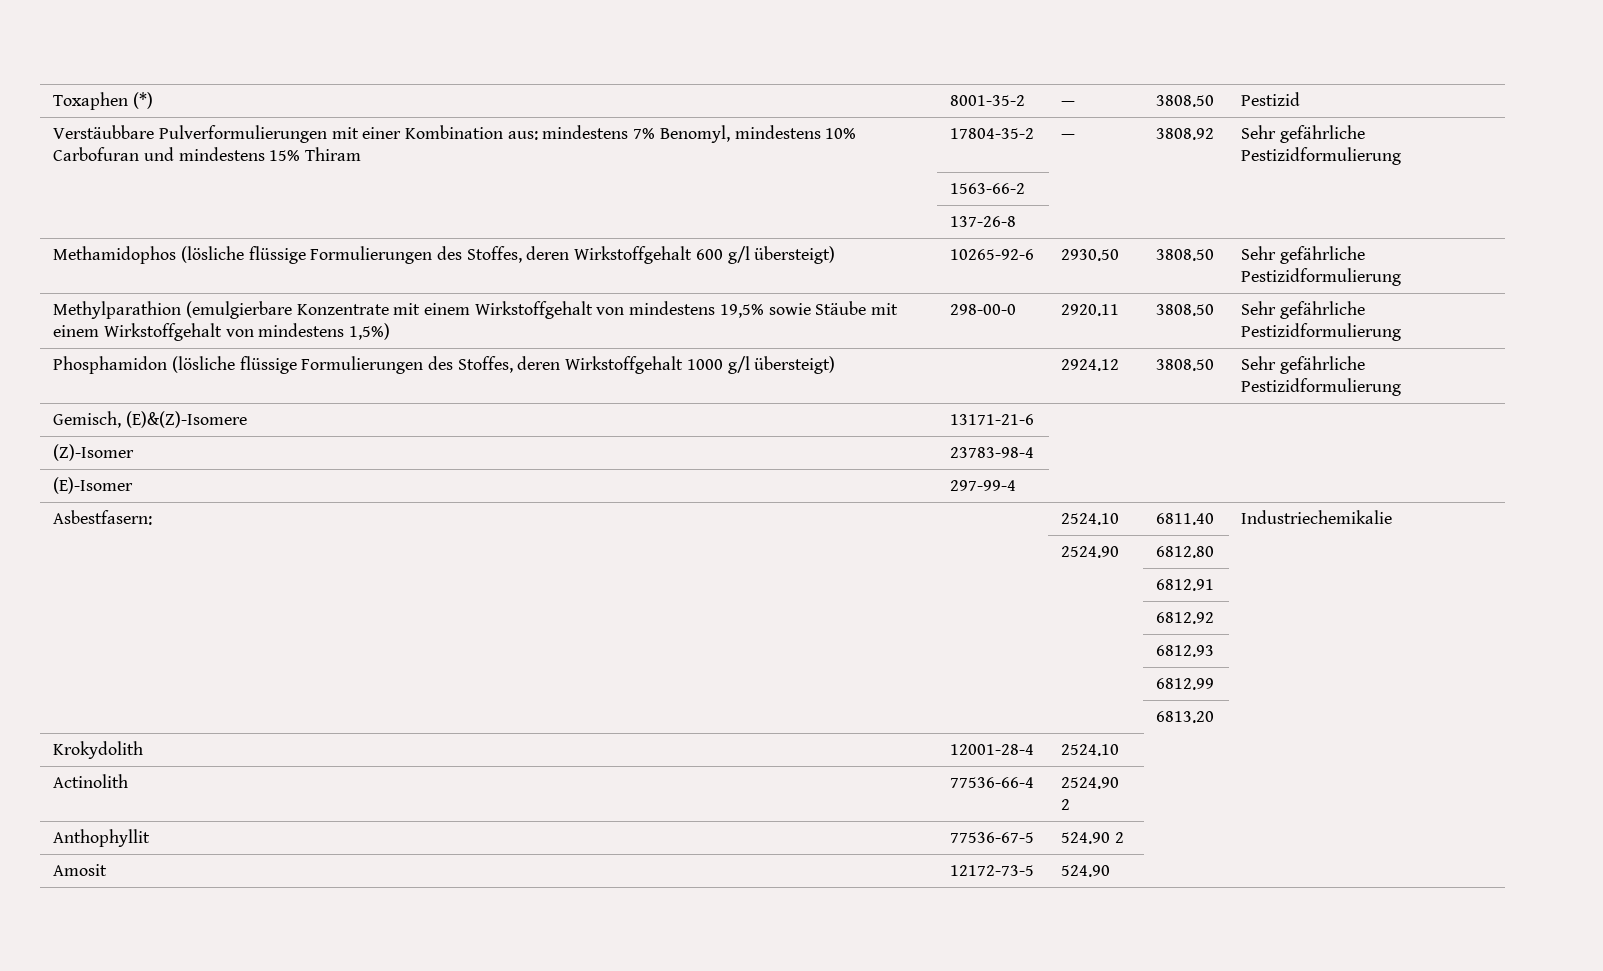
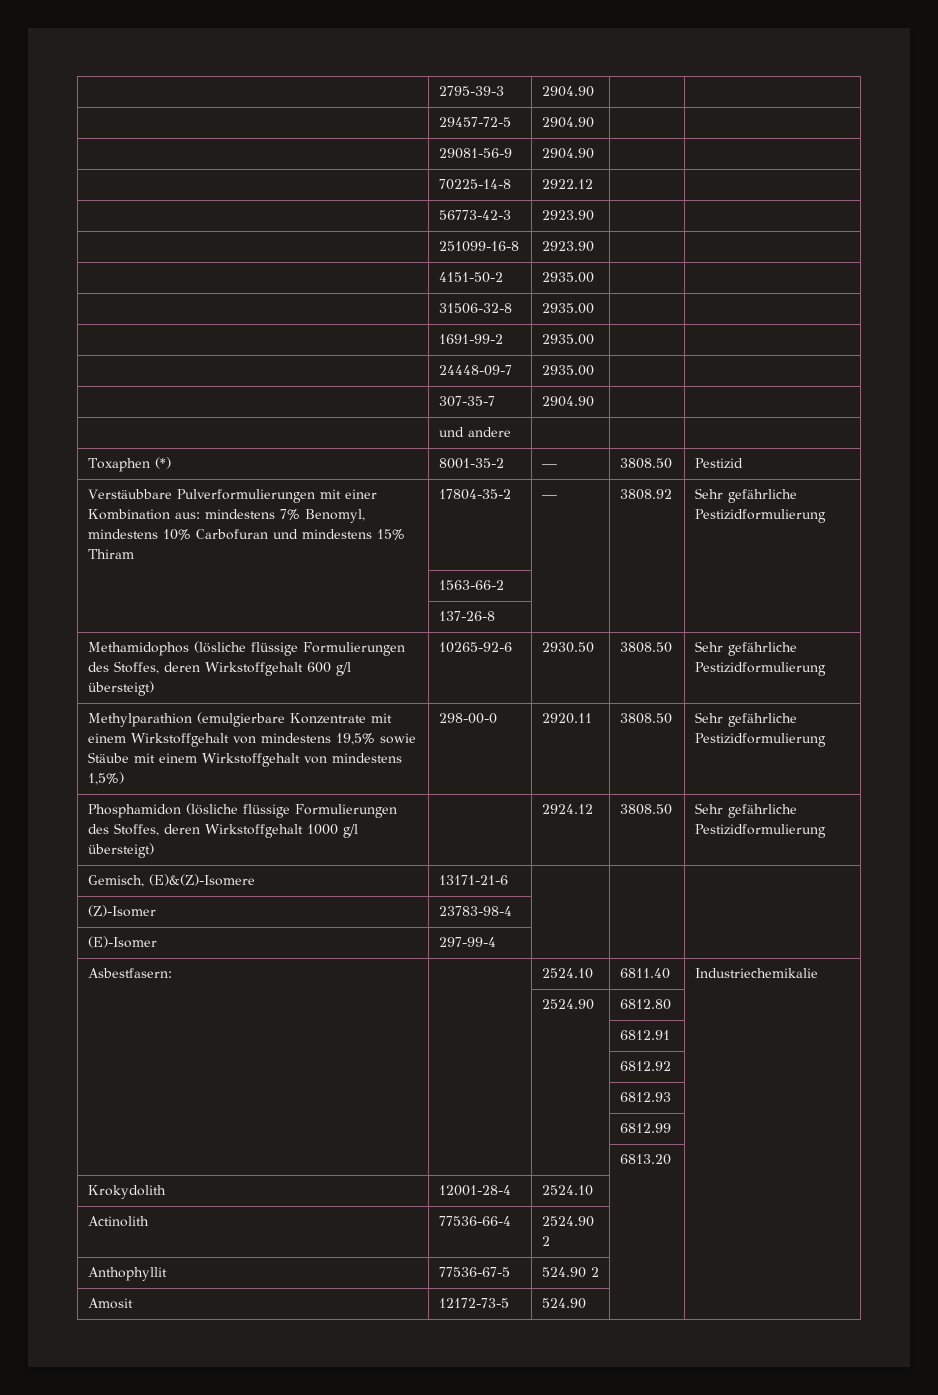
(53, 101) none -> [438,86,504,96] [541,86,594,97] [438,117,511,127] [541,117,594,128] [438,148,512,159] [541,148,594,159] [438,179,511,190] [541,179,593,189] [438,210,511,220] [541,210,594,221] [438,241,519,252] [541,241,594,252] [438,272,503,283] [541,272,594,283] [438,303,512,314] [541,303,594,314] [438,334,503,344] [541,334,594,345] [438,365,512,376] [541,365,594,376] [438,396,495,407] [541,396,594,407] [438,427,511,437] | 2795-39-3 | 2904.90 | | // | 29457-72-5 | 2904.90 | | // | 29081-56-9 | 2904.90 | | // | 70225-14-8 | 2922.12 | | // | 56773-42-3 | 2923.90 | | // | 251099-16-8 | 2923.90 | | // | 4151-50-2 | 2935.00 | | // | 31506-32-8 | 2935.00 | | // | 1691-99-2 | 2935.00 | | // | 24448-09-7 | 2935.00 | | // | 307-35-7 | 2904.90 | | // | und andere | | | //

